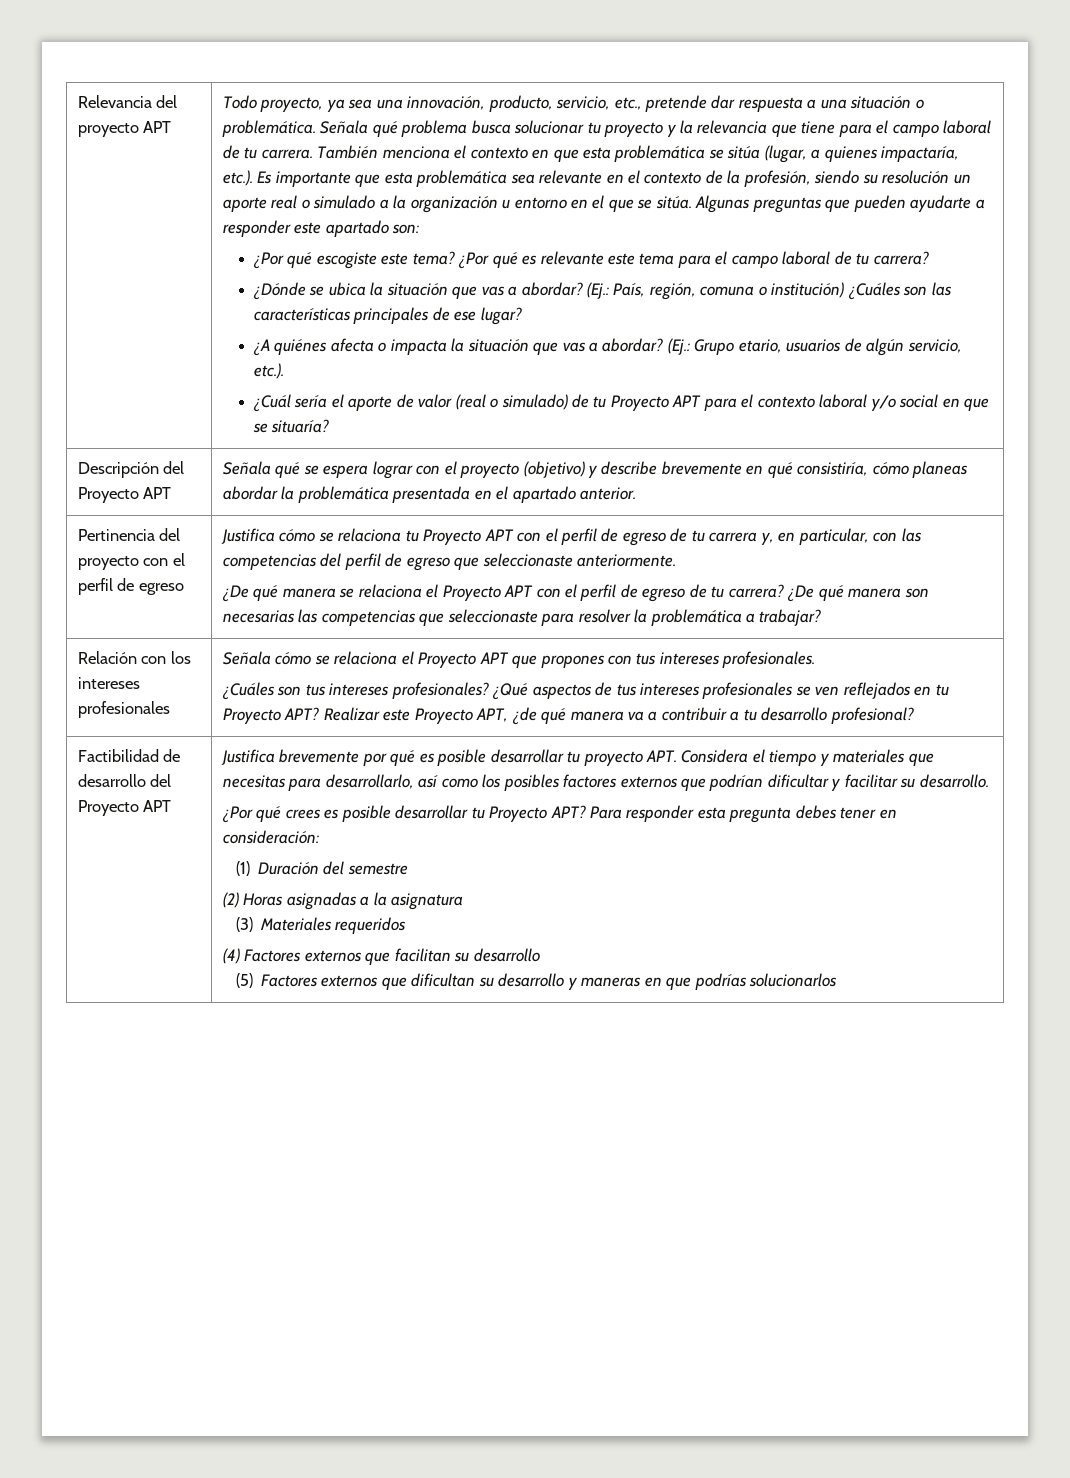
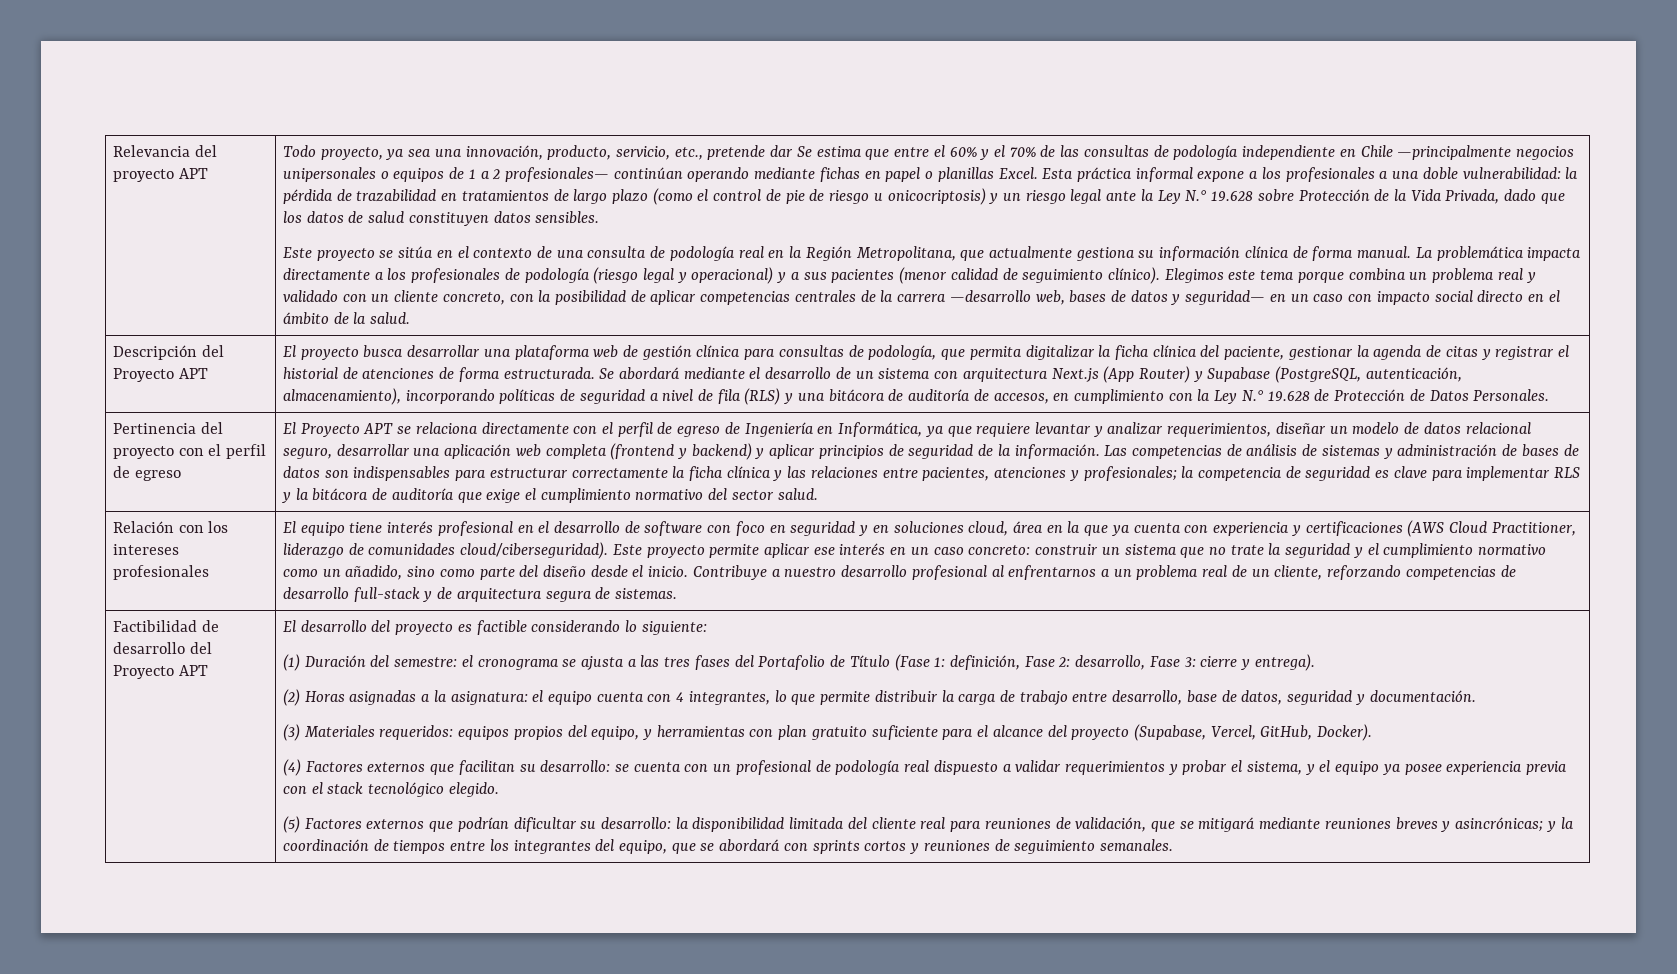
[738,95,924,112] [221,120,992,137] [222,145,960,163] [222,170,971,187] [222,195,985,213] [222,220,420,237] [252,251,929,269] [252,282,952,300] [253,307,522,325] [252,338,962,356] [253,363,284,379] [252,394,990,412] [252,419,330,433] [77,461,185,478] [77,487,172,503] [222,461,969,479] [222,486,637,503] respuesta a una situación o problemática. Señala qué problema busca solucionar tu proyecto y la relevancia que tiene para el campo laboral de tu carrera. También menciona el contexto en que esta problemática se sitúa (lugar, a quienes impactaría, etc.). Es importante que esta problemática sea relevante en el contexto de la profesión, siendo su resolución un aporte real o simulado a la organización u entorno en el que se sitúa. Algunas preguntas que pueden ayudarte a responder este apartado son: // ¿Por qué escogiste este tema? ¿Por qué es relevante este tema para el campo laboral de tu carrera? // ¿Dónde se ubica la situación que vas a abordar? (Ej.: País, región, comuna o institución) ¿Cuáles son las características principales de ese lugar? // ¿A quiénes afecta o impacta la situación que vas a abordar? (Ej.: Grupo etario, usuarios de algún servicio, etc.). // ¿Cuál sería el aporte de valor (real o simulado) de tu Proyecto APT para el contexto laboral y/o social en que se situaría? // Descripción del Proyecto APT | Señala qué se espera lograr con el proyecto (objetivo) y describe brevemente en qué consistiría, cómo planeas abordar la problemática presentada en el apartado anterior. -> [796,145,1574,160] [282,167,1579,182] [282,188,1565,205] [282,211,600,226] [282,246,1582,261] [282,267,1536,284] [282,290,1560,305] [282,312,411,325] [112,345,224,360] [112,368,208,382] [282,345,1569,360] [282,366,1462,383] [282,388,1550,405] Se estima que entre el 60% y el 70% de las consultas de podología independiente en Chile —principalmente negocios unipersonales o equipos de 1 a 2 profesionales— continúan operando mediante fichas en papel o planillas Excel. Esta práctica informal expone a los profesionales a una doble vulnerabilidad: la pérdida de trazabilidad en tratamientos de largo plazo (como el control de pie de riesgo u onicocriptosis) y un riesgo legal ante la Ley N.° 19.628 sobre Protección de la Vida Privada, dado que los datos de salud constituyen datos sensibles. // Este proyecto se sitúa en el contexto de una consulta de podología real en la Región Metropolitana, que actualmente gestiona su información clínica de forma manual. La problemática impacta directamente a los profesionales de podología (riesgo legal y operacional) y a sus pacientes (menor calidad de seguimiento clínico). Elegimos este tema porque combina un problema real y validado con un cliente concreto, con la posibilidad de aplicar competencias centrales de la carrera —desarrollo web, bases de datos y seguridad— en un caso con impacto social directo en el ámbito de la salud. // Descripción del Proyecto APT | El proyecto busca desarrollar una plataforma web de gestión clínica para consultas de podología, que permita digitalizar la ficha clínica del paciente, gestionar la agenda de citas y registrar el historial de atenciones de forma estructurada. Se abordará mediante el desarrollo de un sistema con arquitectura Next.js (App Router) y Supabase (PostgreSQL, autenticación, almacenamiento), incorporando políticas de seguridad a nivel de fila (RLS) y una bitácora de auditoría de accesos, en cumplimiento con la Ley N.° 19.628 de Protección de Datos Personales.
[220,528,922,546] [222,553,677,571] [221,584,929,602] [222,609,822,626] Justifica cómo se relaciona tu Proyecto APT con el perfil de egreso de tu carrera y, en particular, con las competencias del perfil de egreso que seleccionaste anteriormente. // ¿De qué manera se relaciona el Proyecto APT con el perfil de egreso de tu carrera? ¿De qué manera son necesarias las competencias que seleccionaste para resolver la problemática a trabajar? -> [282,422,1531,437] [282,443,1579,460] [282,466,1581,481] [280,488,818,503] El Proyecto APT se relaciona directamente con el perfil de egreso de Ingeniería en Informática, ya que requiere levantar y analizar requerimientos, diseñar un modelo de datos relacional seguro, desarrollar una aplicación web completa (frontend y backend) y aplicar principios de seguridad de la información. Las competencias de análisis de sistemas y administración de bases de datos son indispensables para estructurar correctamente la ficha clínica y las relaciones entre pacientes, atenciones y profesionales; la competencia de seguridad es clave para implementar RLS y la bitácora de auditoría que exige el cumplimiento normativo del sector salud.
[222,651,816,668] [221,682,949,700] [222,707,914,725] Señala cómo se relaciona el Proyecto APT que propones con tus intereses profesionales. // ¿Cuáles son tus intereses profesionales? ¿Qué aspectos de tus intereses profesionales se ven reflejados en tu Proyecto APT? Realizar este Proyecto APT, ¿de qué manera va a contribuir a tu desarrollo profesional? -> [282,520,1576,537] [282,542,1547,559] [282,565,1516,580] [282,587,678,602] El equipo tiene interés profesional en el desarrollo de software con foco en seguridad y en soluciones cloud, área en la que ya cuenta con experiencia y certificaciones (AWS Cloud Practitioner, liderazgo de comunidades cloud/ciberseguridad). Este proyecto permite aplicar ese interés en un caso concreto: construir un sistema que no trate la seguridad y el cumplimiento normativo como un añadido, sino como parte del diseño desde el inicio. Contribuye a nuestro desarrollo profesional al enfrentarnos a un problema real de un cliente, reforzando competencias de desarrollo full-stack y de arquitectura segura de sistemas.
[220,749,934,766] [222,774,989,791] [221,805,897,823] [222,830,319,844] [235,861,408,876] Justifica brevemente por qué es posible desarrollar tu proyecto APT. Considera el tiempo y materiales que necesitas para desarrollarlo, así como los posibles factores externos que podrían dificultar y facilitar su desarrollo. // ¿Por qué crees es posible desarrollar tu Proyecto APT? Para responder esta pregunta debes tener en consideración: // (1) Duración del semestre -> [282,620,707,635] [282,654,1315,671] El desarrollo del proyecto es factible considerando lo siguiente: // (1) Duración del semestre: el cronograma se ajusta a las tres fases del Portafolio de Título (Fase 1: definición, Fase 2: desarrollo, Fase 3: cierre y entrega).
[391,893,464,910] [235,917,407,934] asignatura // (3) Materiales requeridos -> [450,690,1476,705] [282,724,1373,741] asignatura: el equipo cuenta con 4 integrantes, lo que permite distribuir la carga de trabajo entre desarrollo, base de datos, seguridad y documentación. // (3) Materiales requeridos: equipos propios del equipo, y herramientas con plan gratuito suficiente para el alcance del proyecto (Supabase, Vercel, GitHub, Docker).
[473,948,540,962] [235,973,838,990] desarrollo // (5) Factores externos que dificultan su desarrollo y maneras en que podrías solucionarlos -> [540,760,1567,775] [282,782,499,797] [282,816,1574,833] [282,839,1174,854] desarrollo: se cuenta con un profesional de podología real dispuesto a validar requerimientos y probar el sistema, y el equipo ya posee experiencia previa con el stack tecnológico elegido. // (5) Factores externos que podrían dificultar su desarrollo: la disponibilidad limitada del cliente real para reuniones de validación, que se mitigará mediante reuniones breves y asincrónicas; y la coordinación de tiempos entre los integrantes del equipo, que se abordará con sprints cortos y reuniones de seguimiento semanales.

